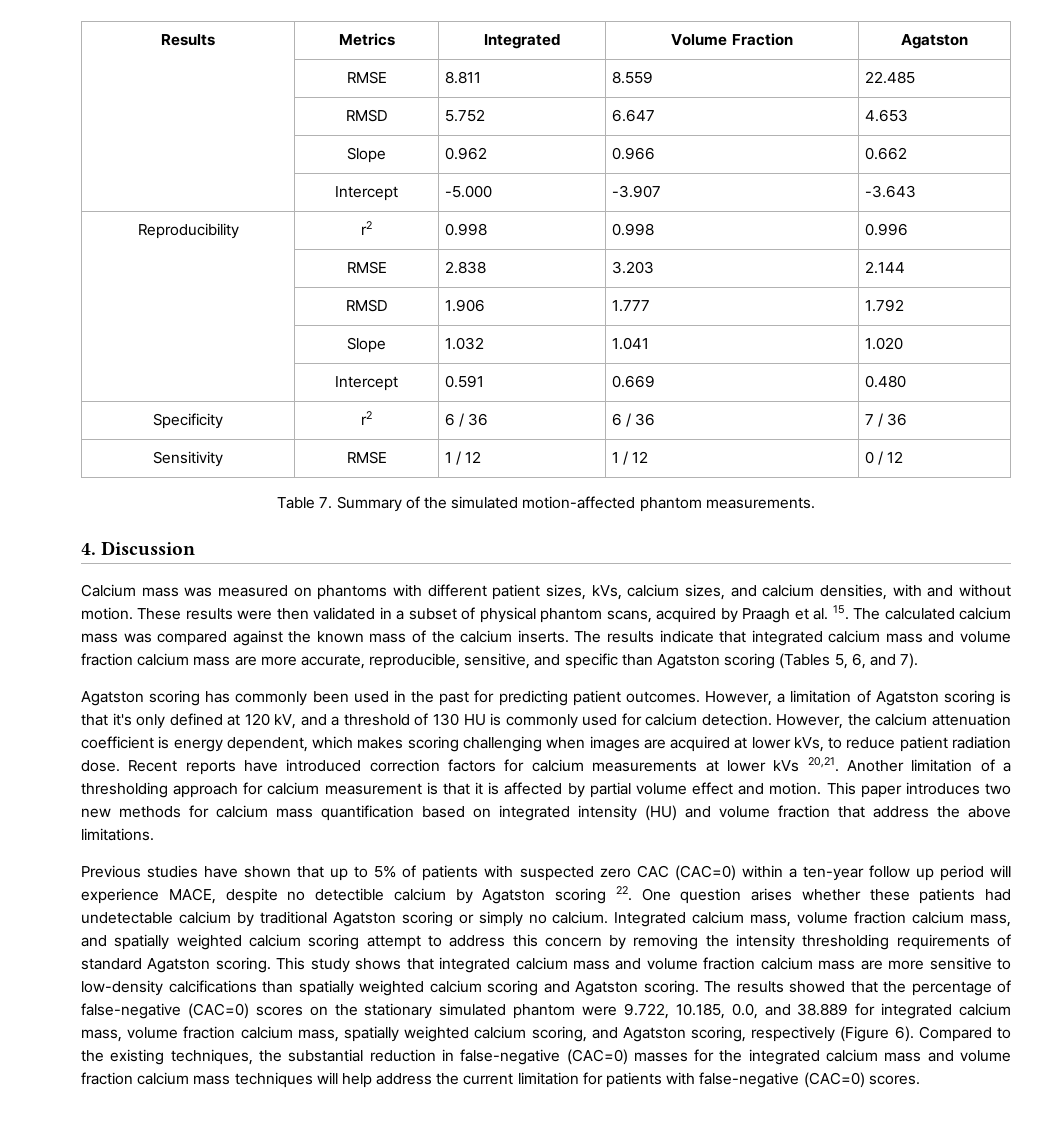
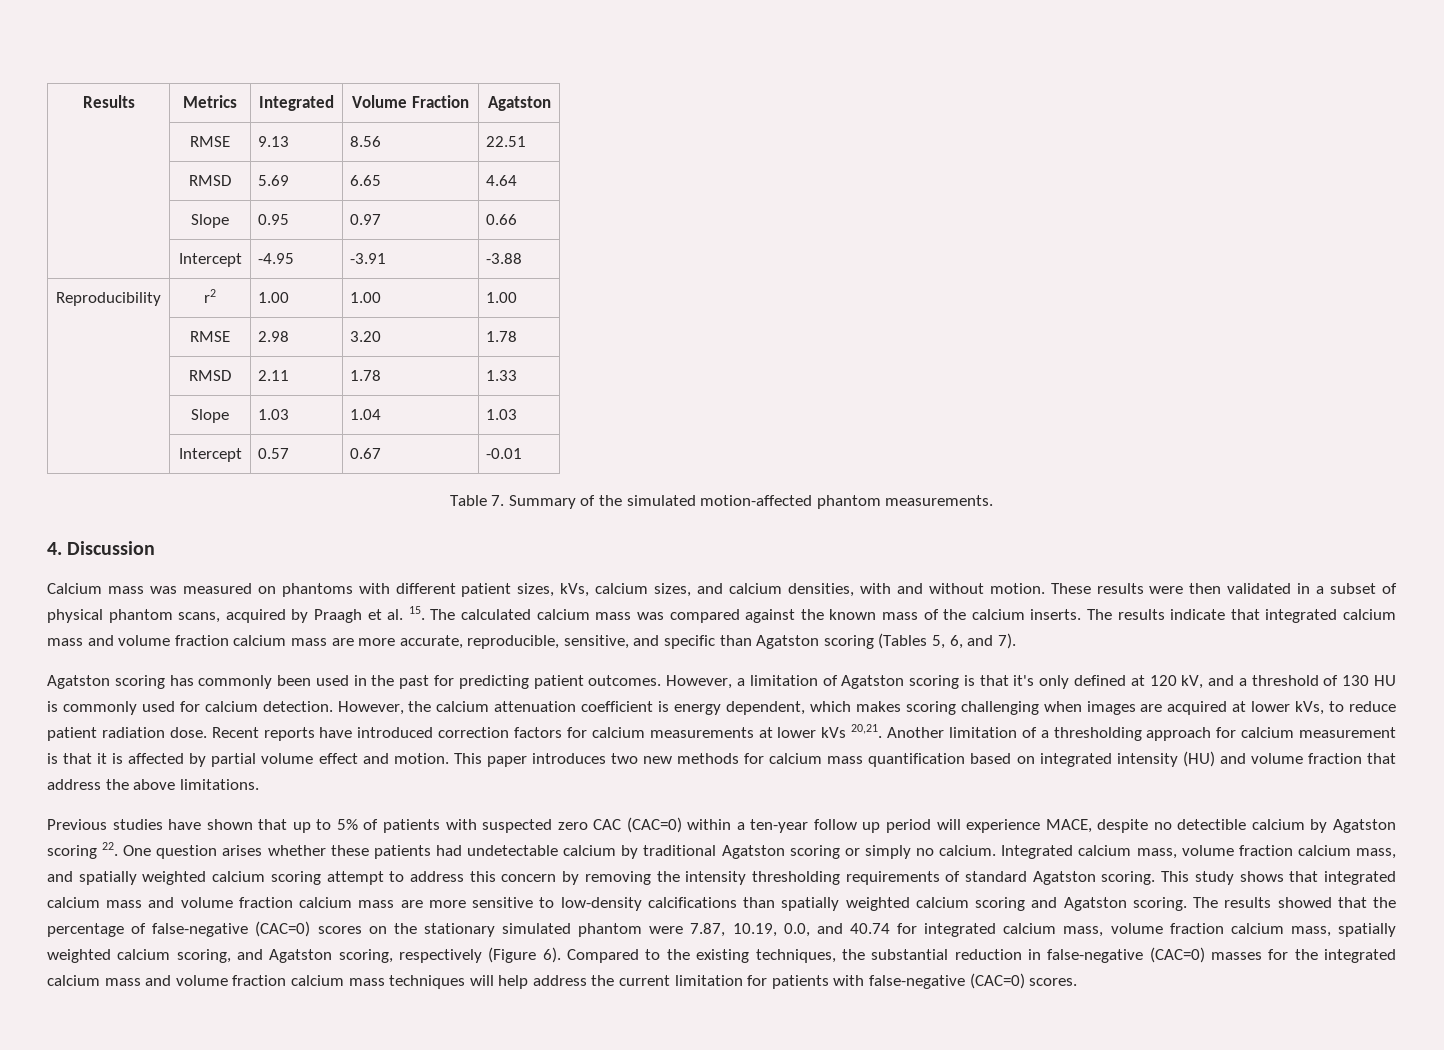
[444,71,481,84] [611,71,653,84] [864,71,915,84] [345,109,388,122] [444,109,485,122] [611,109,655,122] [864,109,908,122] [347,147,386,163] [444,147,487,160] [611,147,655,160] [864,147,907,160] [335,186,398,201] [444,185,492,198] [611,185,661,198] [864,185,916,198] [137,223,239,239] [361,221,372,235] [444,223,487,236] [611,223,654,236] [864,223,908,236] [346,261,387,274] [444,261,486,274] [611,261,654,274] [864,261,905,274] [345,299,388,312] [444,299,485,312] [611,300,650,312] [864,299,904,312] [347,337,386,353] [444,337,484,350] [611,337,649,350] [864,337,903,350] [335,376,398,391] [444,375,484,388] [611,375,655,388] [864,375,906,388] [153,413,223,429] [361,411,372,425] [444,413,489,427] [611,413,656,427] [864,413,908,427] [153,451,223,467] [346,451,387,464] [444,451,482,465] [611,451,649,465] [864,451,904,465] 8.811 | 8.559 | 22.485 // | RMSD | 5.752 | 6.647 | 4.653 // | Slope | 0.962 | 0.966 | 0.662 // | Intercept | -5.000 | -3.907 | -3.643 // Reproducibility | r2 | 0.998 | 0.998 | 0.996 // | RMSE | 2.838 | 3.203 | 2.144 // | RMSD | 1.906 | 1.777 | 1.792 // | Slope | 1.032 | 1.041 | 1.020 // | Intercept | 0.591 | 0.669 | 0.480 // Specificity | r2 | 6 / 36 | 6 / 36 | 7 / 36 // Sensitivity | RMSE | 1 / 12 | 1 / 12 | 0 / 12 -> [258,136,290,147] [350,136,382,147] [486,136,527,147] [189,175,231,186] [258,175,290,186] [350,175,382,186] [486,175,518,186] [191,214,229,228] [258,214,290,225] [350,214,382,225] [486,214,518,225] [178,253,242,267] [258,253,295,264] [350,253,387,264] [486,253,523,264] [56,292,161,306] [204,289,216,303] [258,292,290,303] [350,292,382,303] [486,292,518,303] [190,331,230,342] [258,331,290,342] [350,331,382,342] [486,331,518,342] [189,370,231,381] [258,370,290,381] [350,370,382,381] [486,370,518,381] [191,409,229,423] [258,409,290,420] [350,409,382,420] [486,409,518,420] [178,448,242,462] [258,448,290,459] [350,448,382,459] [486,448,523,459] 9.13 | 8.56 | 22.51 // | RMSD | 5.69 | 6.65 | 4.64 // | Slope | 0.95 | 0.97 | 0.66 // | Intercept | -4.95 | -3.91 | -3.88 // Reproducibility | r2 | 1.00 | 1.00 | 1.00 // | RMSE | 2.98 | 3.20 | 1.78 // | RMSD | 2.11 | 1.78 | 1.33 // | Slope | 1.03 | 1.04 | 1.03 // | Intercept | 0.57 | 0.67 | -0.01
[623,1003,725,1019] 9.722, 10.185, -> [690,923,777,937] 7.87, 10.19,
[797,1003,849,1016] 38.889 -> [849,923,890,934] 40.74

